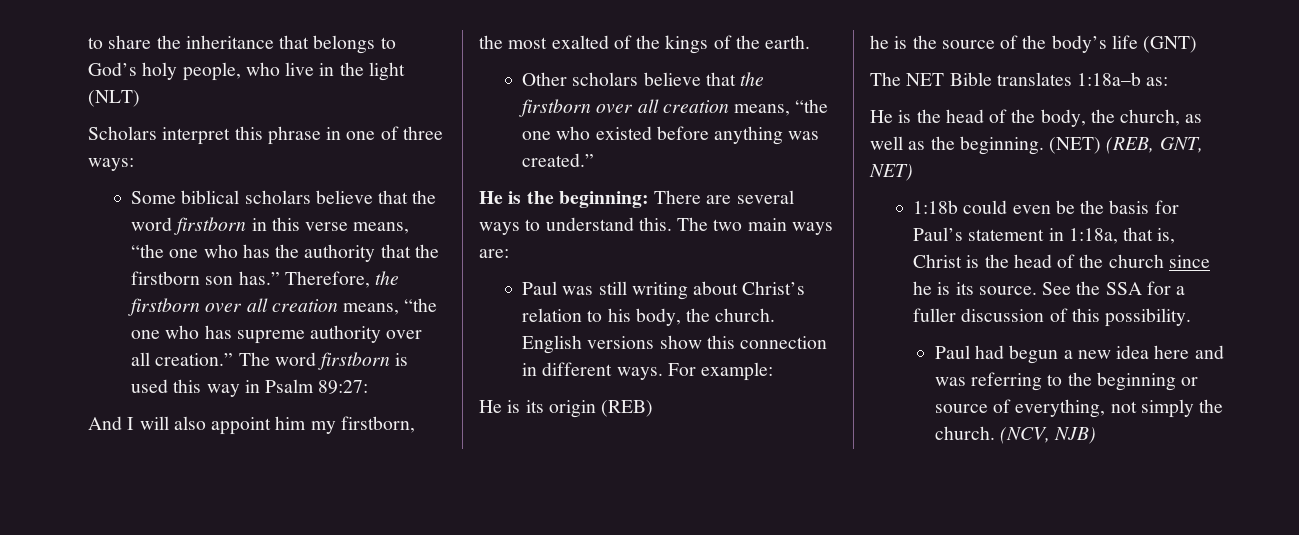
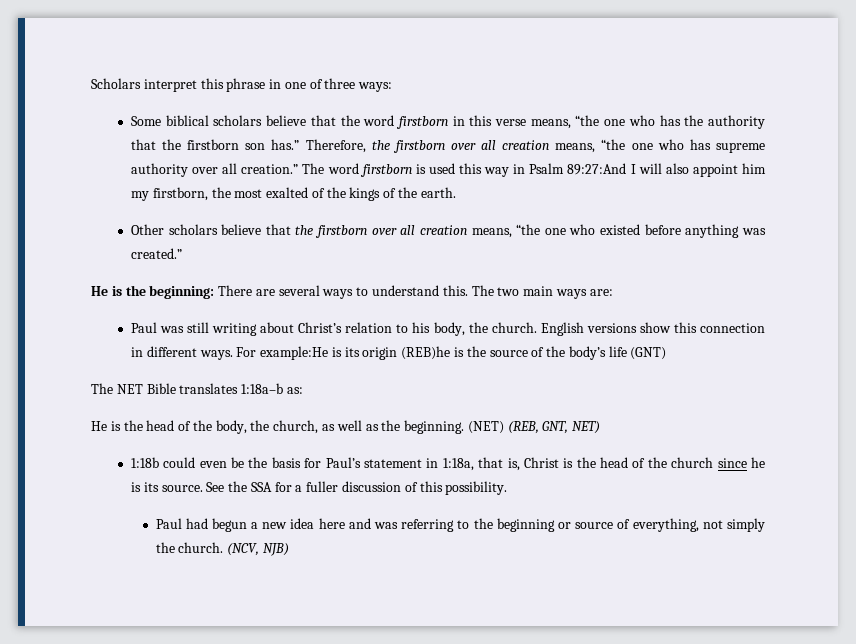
[88,35,396,54] [88,62,405,81] [88,90,140,107] to share the inheritance that belongs to God’s holy people, who live in the light (NLT) // -> (91, 83) none
[318,380,369,394] [88,416,122,430] 89:27: // And -> [567,163,627,175] 89:27:And
[701,362,774,381] [479,400,502,413] example: // He -> [260,346,329,360] example:He
[601,400,654,417] [870,35,889,49] (REB) // he -> [401,346,451,360] (REB)he

